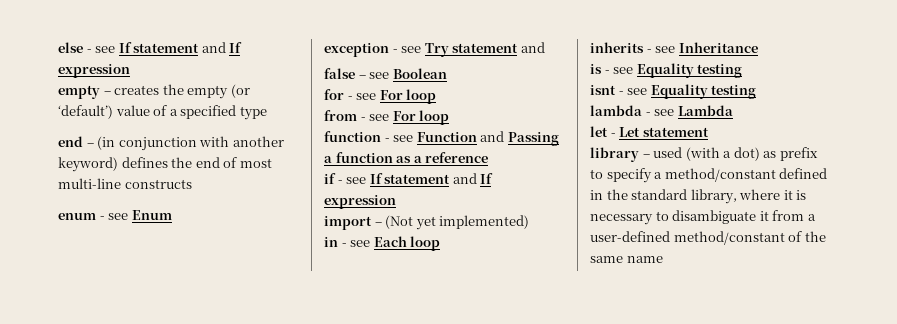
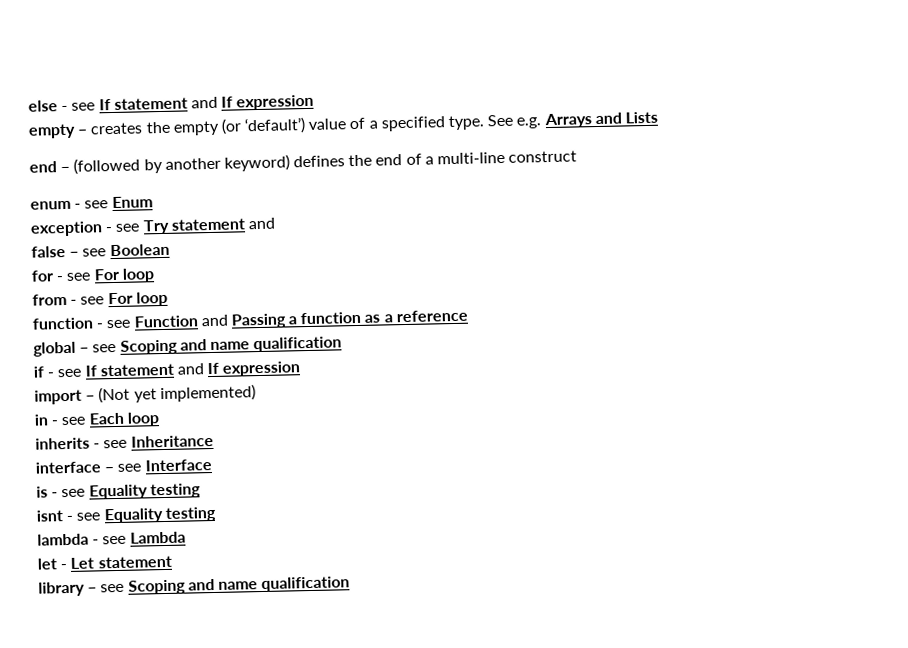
[239,106,267,120] type -> [448,111,658,131] type. See e.g. Arrays and Lists
[97,136,230,151] (in conjunction with -> [73,157,163,175] (followed by
[239,158,272,168] [58,178,192,189] most multi-line constructs -> [424,150,578,165] a multi-line construct
(489, 157) none -> [33,336,343,357] // global – see Scoping and name qualification
(758, 47) none -> [35,459,212,474] // interface – see Interface
[653,147,818,161] [590,168,828,183] [590,189,807,204] [590,210,816,225] [590,231,826,245] [590,256,663,263] used (with a dot) as prefix to specify a method/constant defined in the standard library, where it is necessary to disambiguate it from a user-defined method/constant of the same name -> [100,576,351,595] see Scoping and name qualification

